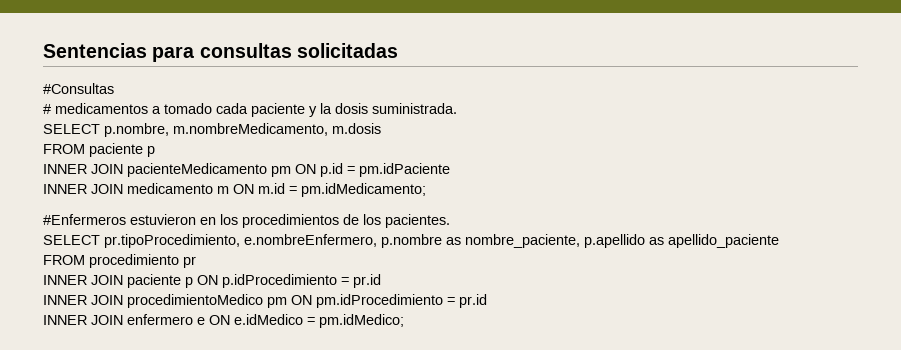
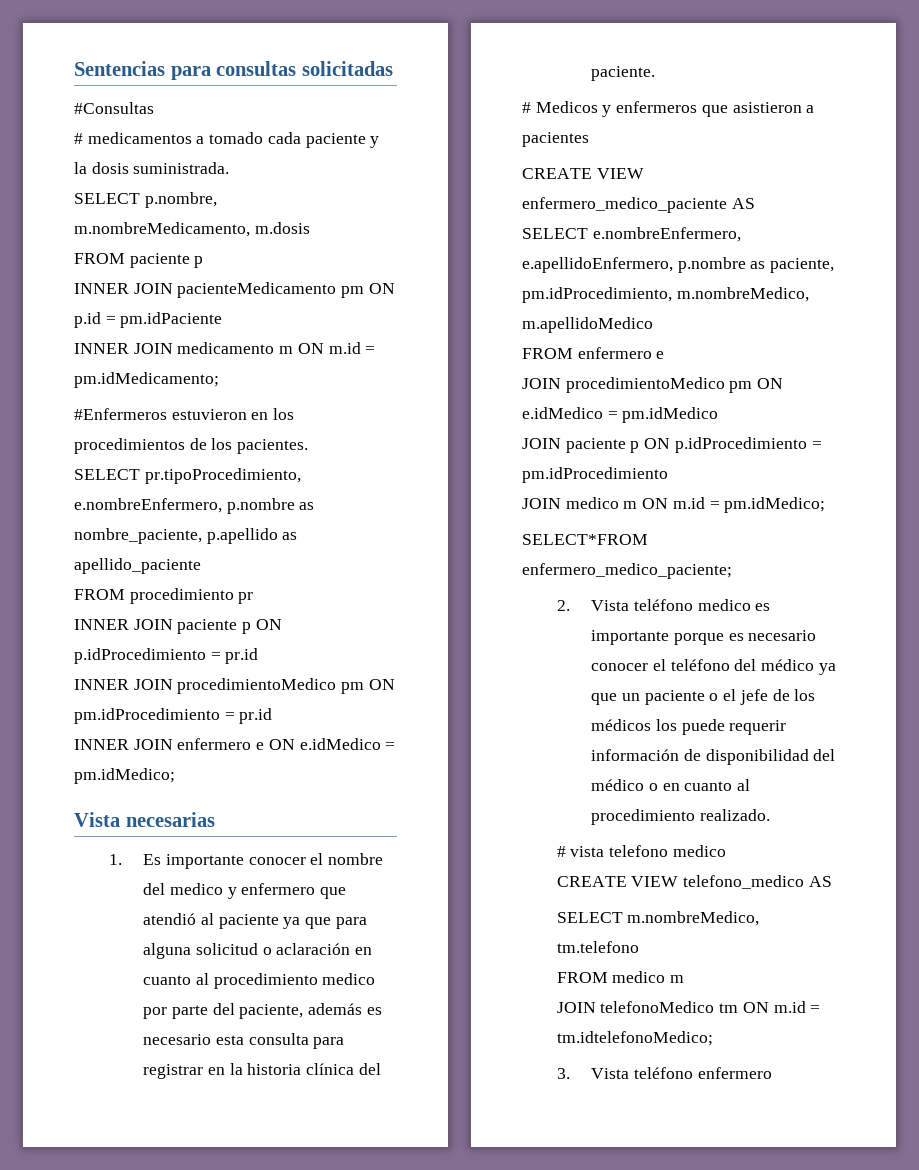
(404, 321) none -> [74,812,215,827] [108,853,384,869] [143,883,347,899] [143,913,367,929] [143,943,373,959] [143,973,376,989] [143,1003,382,1019] [143,1033,345,1049] [143,1063,381,1079] [591,66,656,81] [522,101,815,117] [522,132,589,147] [522,168,644,179] [522,197,755,213] [522,227,741,242] [522,257,835,273] [522,287,809,303] [522,317,653,333] [522,347,665,359] [522,377,784,393] [522,407,719,423] [522,437,822,453] [522,467,668,483] [522,497,826,513] [522,534,648,545] [522,563,732,579] [556,599,771,611] [591,630,817,645] [591,659,836,675] [591,689,816,705] [591,719,787,735] [591,749,836,765] [591,779,751,791] [591,809,770,825] [556,845,726,857] [556,875,832,889] [556,911,760,926] [556,941,639,953] [556,971,685,983] [556,1001,821,1013] [556,1031,713,1046] [556,1067,772,1079] // Vista necesarias // 1. Es importante conocer el nombre del medico y enfermero que atendió al paciente ya que para alguna solicitud o aclaración en cuanto al procedimiento medico por parte del paciente, además es necesario esta consulta para registrar en la historia clínica del paciente. // # Medicos y enfermeros que asistieron a pacientes // CREATE VIEW enfermero_medico_paciente AS // SELECT e.nombreEnfermero, e.apellidoEnfermero, p.nombre as paciente, pm.idProcedimiento, m.nombreMedico, m.apellidoMedico // FROM enfermero e // JOIN procedimientoMedico pm ON e.idMedico = pm.idMedico // JOIN paciente p ON p.idProcedimiento = pm.idProcedimiento // JOIN medico m ON m.id = pm.idMedico; // SELECT*FROM enfermero_medico_paciente; // 2. Vista teléfono medico es importante porque es necesario conocer el teléfono del médico ya que un paciente o el jefe de los médicos los puede requerir información de disponibilidad del médico o en cuanto al procedimiento realizado. // # vista telefono medico // CREATE VIEW telefono_medico AS // SELECT m.nombreMedico, tm.telefono // FROM medico m // JOIN telefonoMedico tm ON m.id = tm.idtelefonoMedico; // 3. Vista teléfono enfermero

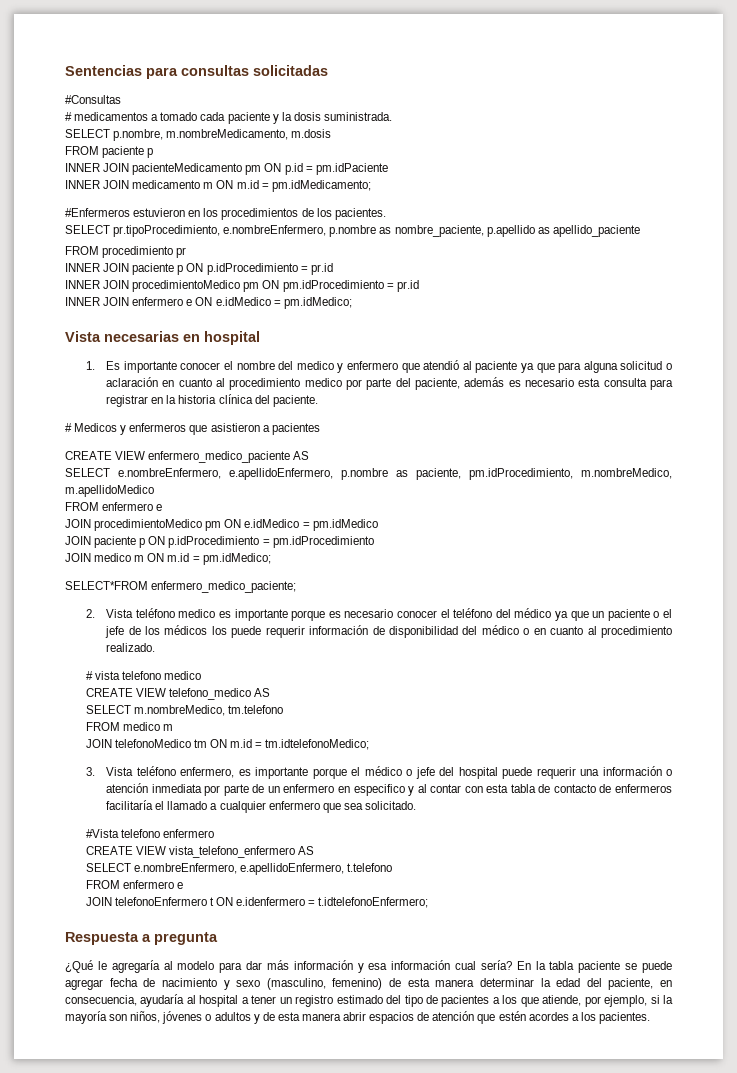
(215, 819) none -> [183,331,260,345] en hospital
[697,1067,772,1079] enfermero -> [180,766,672,779] [106,783,672,796] [106,800,416,813] [85,829,214,838] [85,846,314,858] [85,863,392,875] [85,880,183,889] [85,897,429,908] [65,932,218,945] [65,960,673,973] [65,978,672,990] [65,994,673,1007] [65,1011,650,1024] enfermero, es importante porque el médico o jefe del hospital puede requerir una información o atención inmediata por parte de un enfermero en especifico y al contar con esta tabla de contacto de enfermeros facilitaría el llamado a cualquier enfermero que sea solicitado. // #Vista telefono enfermero // CREATE VIEW vista_telefono_enfermero AS // SELECT e.nombreEnfermero, e.apellidoEnfermero, t.telefono // FROM enfermero e // JOIN telefonoEnfermero t ON e.idenfermero = t.idtelefonoEnfermero; // Respuesta a pregunta // ¿Qué le agregaría al modelo para dar más información y esa información cual sería? En la tabla paciente se puede agregar fecha de nacimiento y sexo (masculino, femenino) de esta manera determinar la edad del paciente, en consecuencia, ayudaría al hospital a tener un registro estimado del tipo de pacientes a los que atiende, por ejemplo, si la mayoría son niños, jóvenes o adultos y de esta manera abrir espacios de atención que estén acordes a los pacientes.

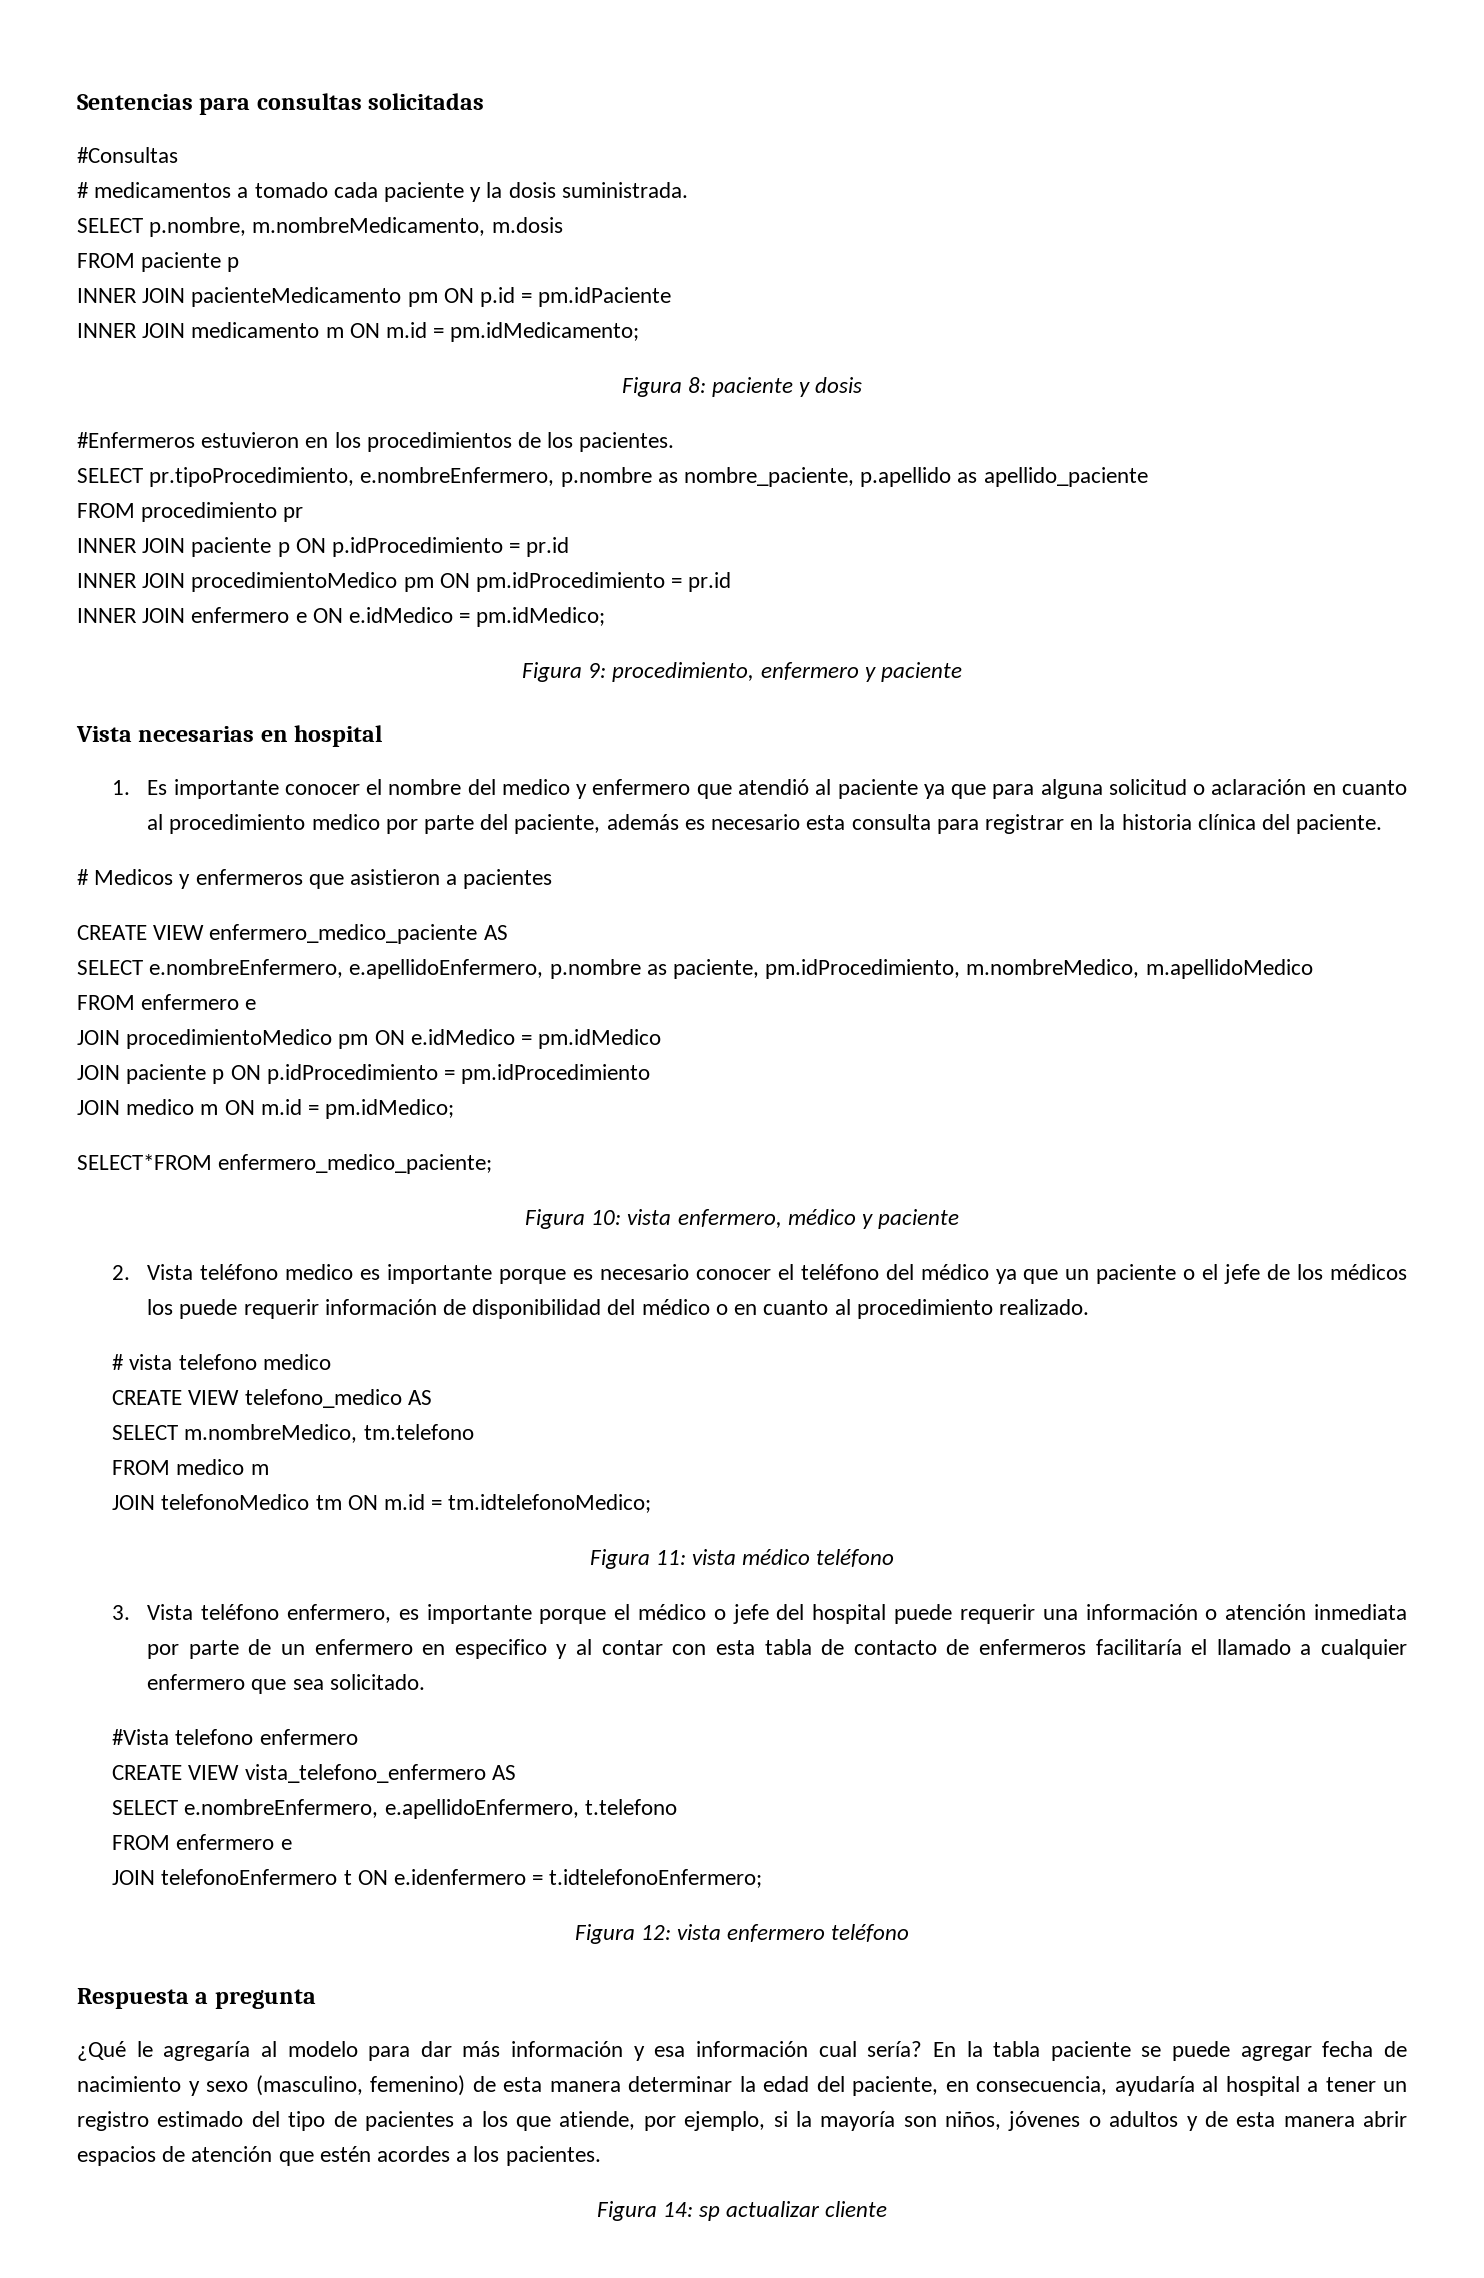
(371, 186) none -> [621,377,863,397] // Figura 8: paciente y dosis
(352, 303) none -> [521,662,963,682] // Figura 9: procedimiento, enfermero y paciente
(297, 587) none -> [524,1209,960,1229] // Figura 10: vista enfermero, médico y paciente
(370, 744) none -> [589,1549,895,1569] // Figura 11: vista médico teléfono
(429, 902) none -> [574,1924,910,1944] // Figura 12: vista enfermero teléfono
(650, 1018) none -> [596,2201,888,2221] // Figura 14: sp actualizar cliente

